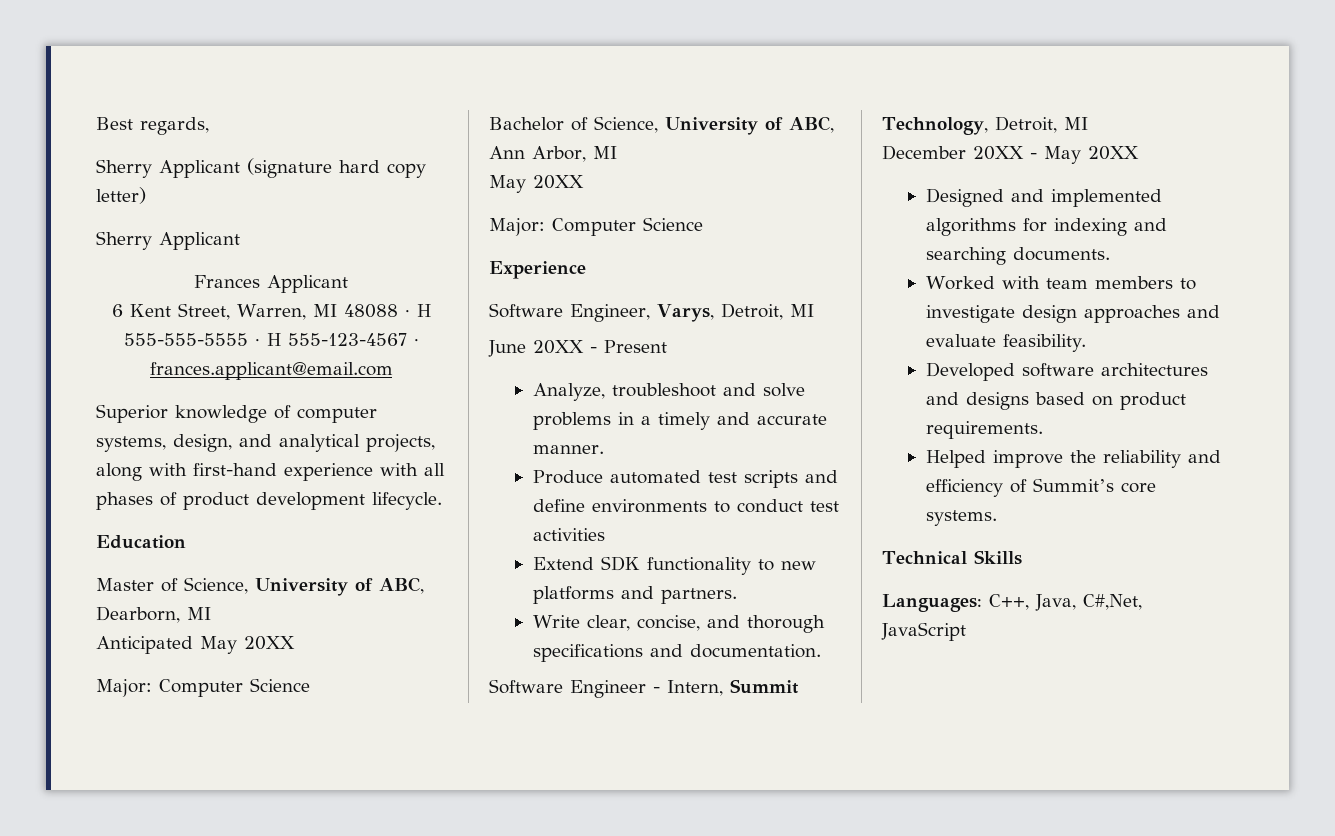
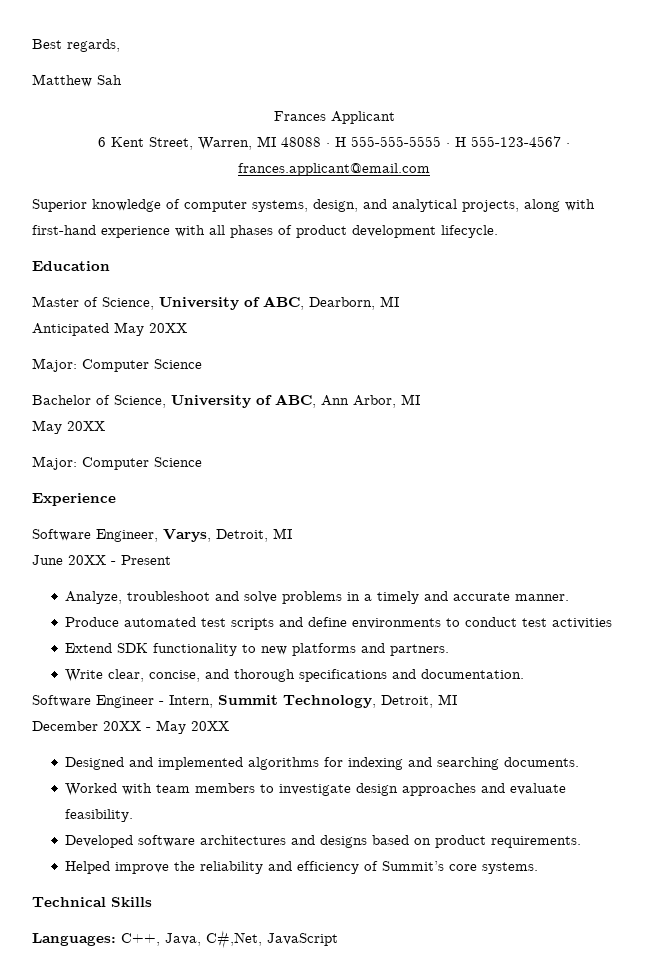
[96,158,426,178] [96,187,146,204] [96,231,240,250] Sherry Applicant (signature hard copy letter) // Sherry Applicant -> [32,74,122,87] Matthew Sah

